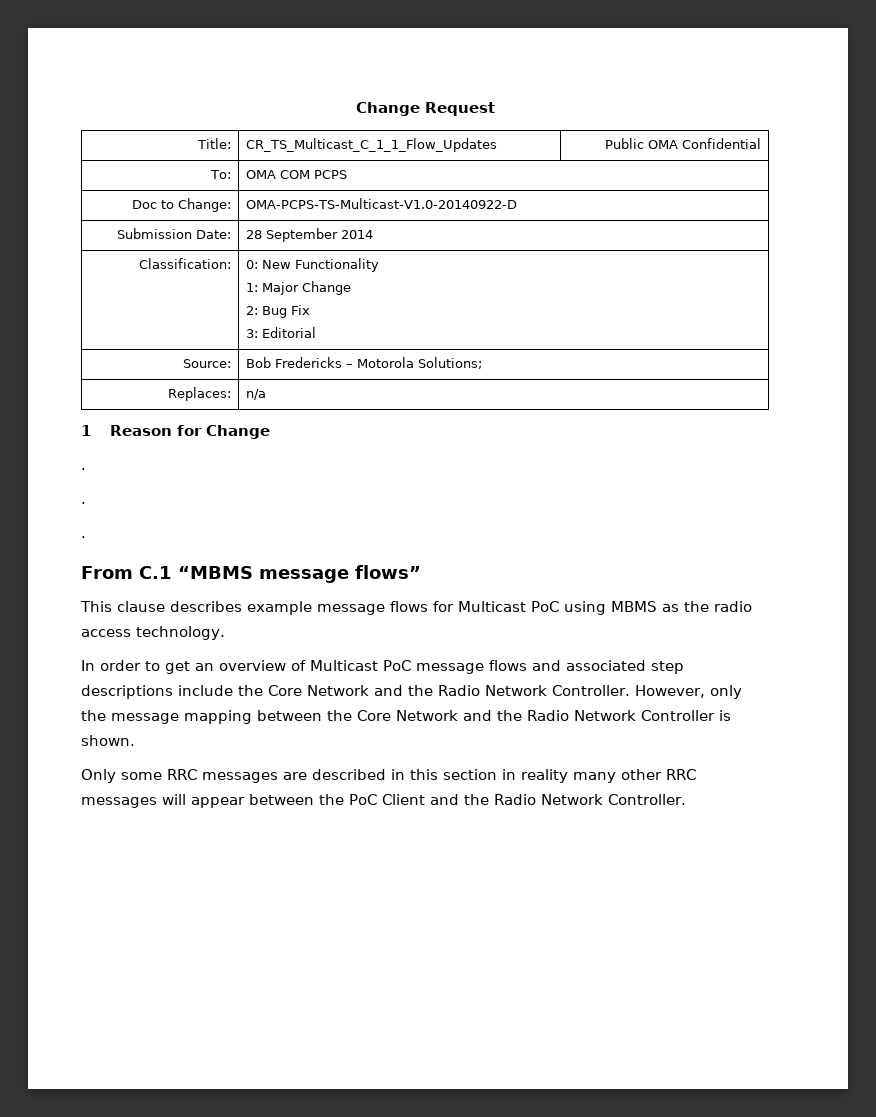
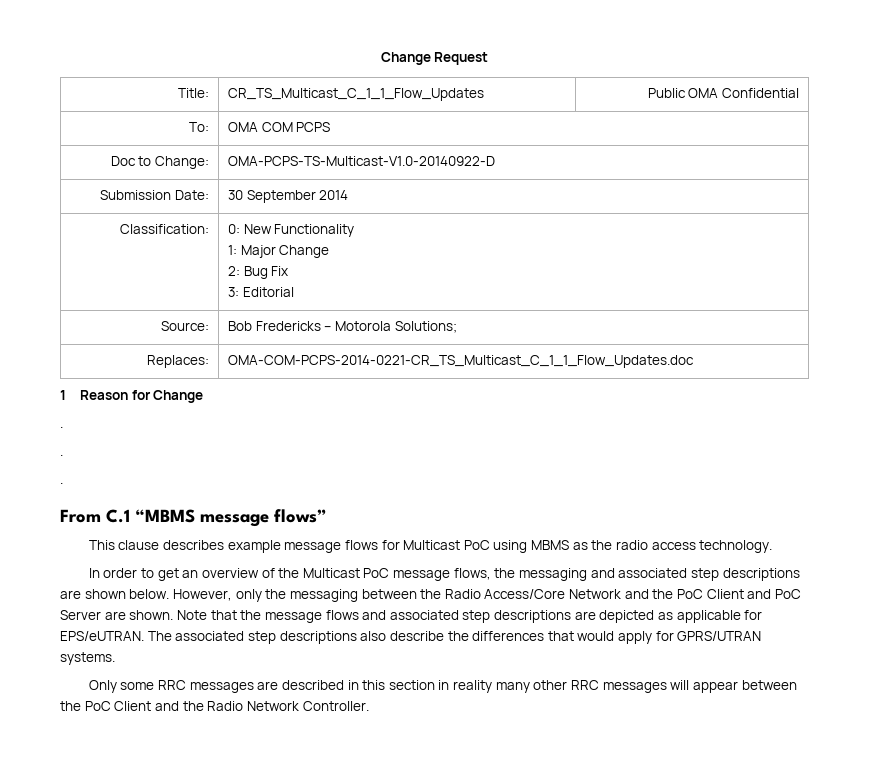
[245,230,262,239] 28 -> [228,190,244,200] 30
[245,389,266,400] n/a -> [228,355,695,368] OMA-COM-PCPS-2014-0221-CR_TS_Multicast_C_1_1_Flow_Updates.doc
(306, 665) none -> [278,568,300,578] the
(484, 668) none -> [453,568,800,581] [60,589,801,602] [60,610,322,623] flows, the messaging and associated step descriptions are shown below. However, only the messaging between the Radio Access/Core Network and the PoC Client and PoC Server are shown. Note that the message
[178,685,742,699] [81,710,731,724] [81,735,135,746] include the Core Network and the Radio Network Controller. However, only the message mapping between the Core Network and the Radio Network Controller is shown. -> [574,610,763,623] [60,631,762,644] [60,652,115,665] are depicted as applicable for EPS/eUTRAN. The associated step descriptions also describe the differences that would apply for GPRS/UTRAN systems.

